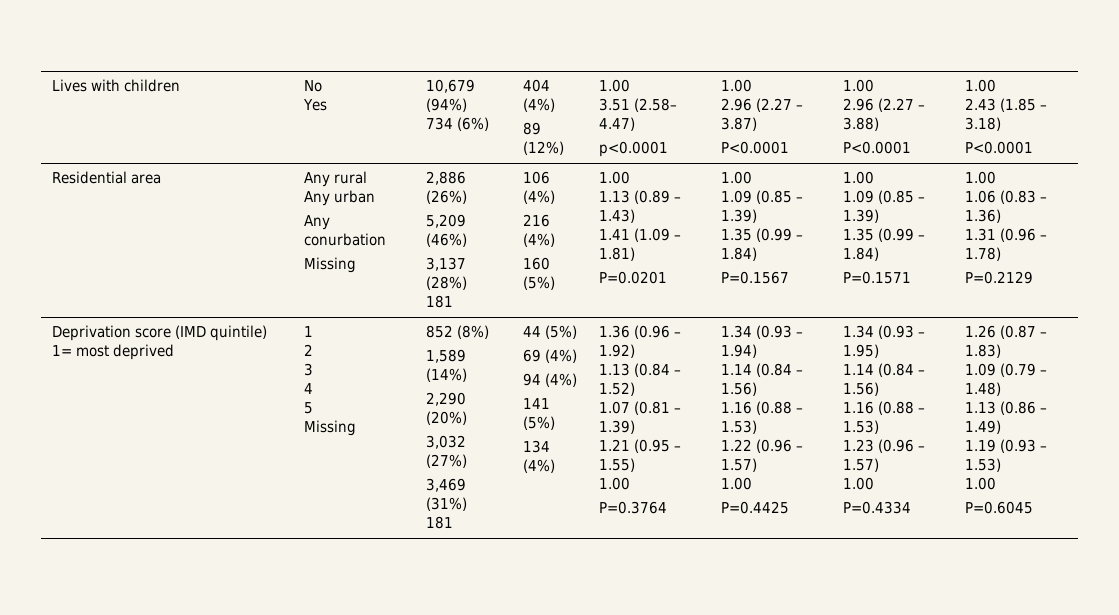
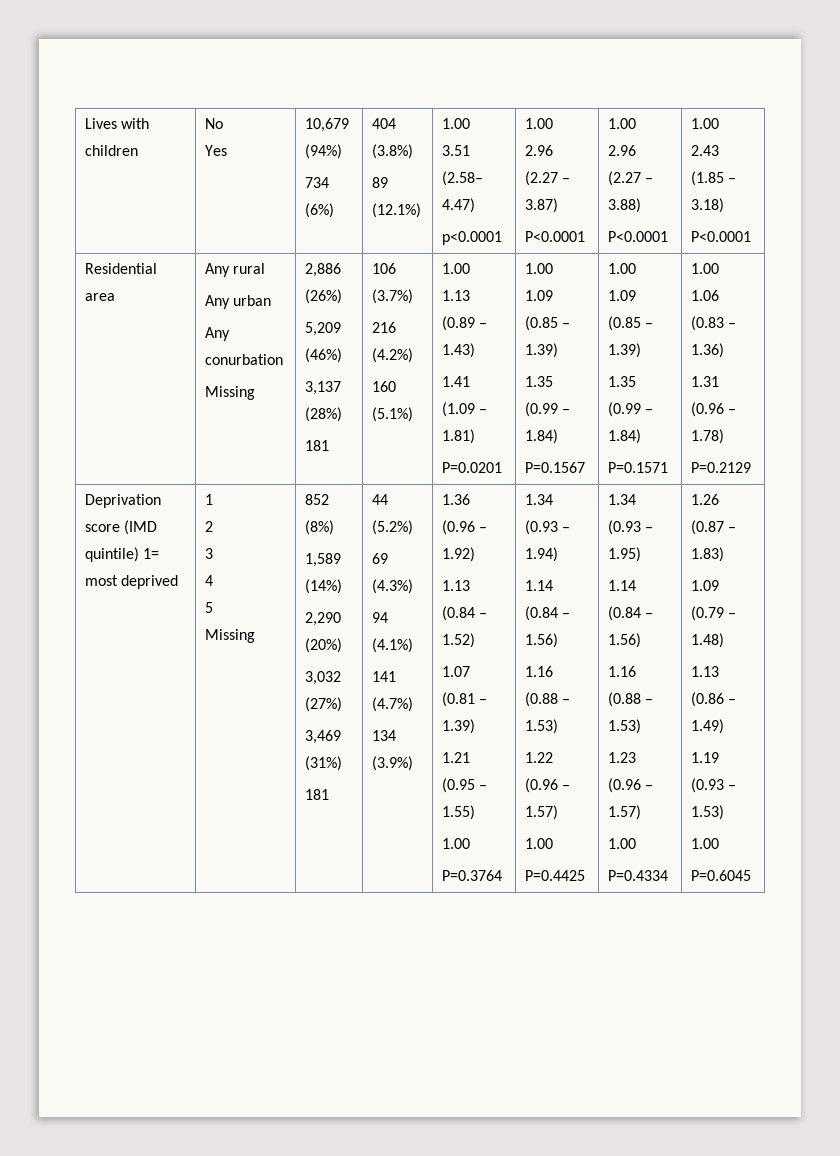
[522,98,555,112] (4%) -> [371,144,413,159] (3.8%)
[522,141,564,155] (12%) -> [371,203,421,218] (12.1%)
[522,190,555,204] (4%) -> [371,289,413,304] (3.7%)
[522,233,555,247] (4%) -> [371,348,413,363] (4.2%)
[522,276,555,290] (5%) -> [371,407,413,422] (5.1%)
[544,325,577,339] (5%) -> [371,520,413,535] (5.2%)
[544,349,577,363] (4%) -> [371,579,413,594] (4.3%)
[544,373,577,387] (4%) -> [371,638,413,653] (4.1%)
[522,416,555,430] (5%) -> [371,697,413,712] (4.7%)
[522,459,555,473] (4%) -> [371,756,413,771] (3.9%)

